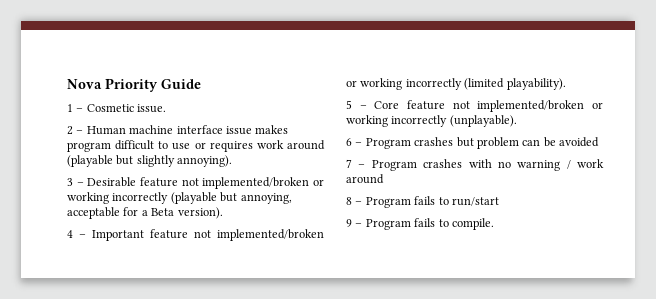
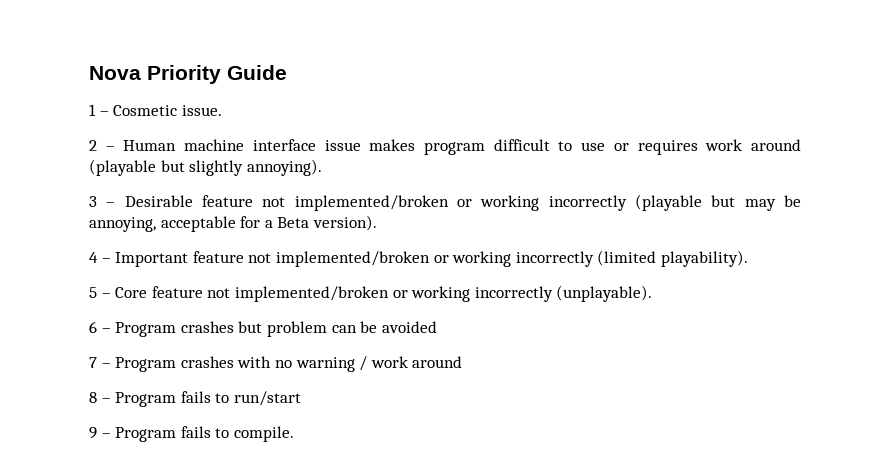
(238, 197) none -> [744,195,801,211] may be

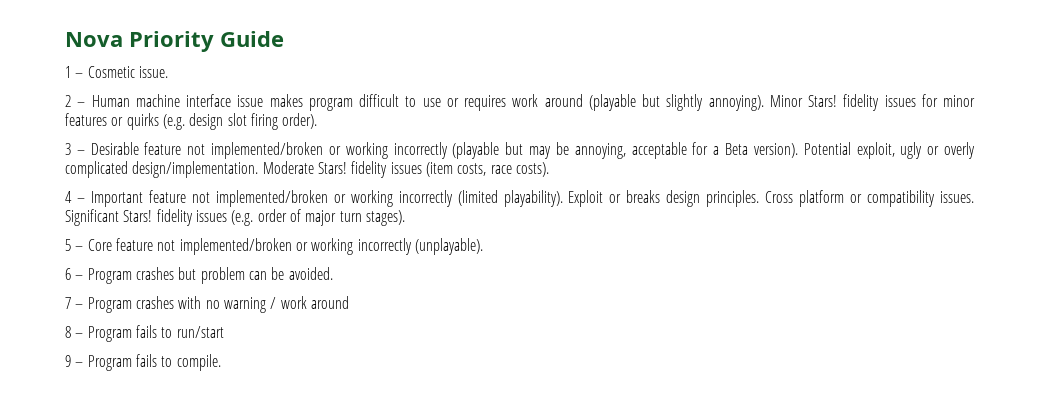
(322, 167) none -> [769,94,975,111] [65,113,318,130] Minor Stars! fidelity issues for minor features or quirks (e.g. design slot firing order).
(377, 223) none -> [803,142,976,159] [65,161,549,178] Potential exploit, ugly or overly complicated design/implementation. Moderate Stars! fidelity issues (item costs, race costs).
(748, 258) none -> [568,190,975,207] [65,209,405,226] Exploit or breaks design principles. Cross platform or compatibility issues. Significant Stars! fidelity issues (e.g. order of major turn stages).
[381,321,437,333] avoided -> [288,267,333,280] avoided.

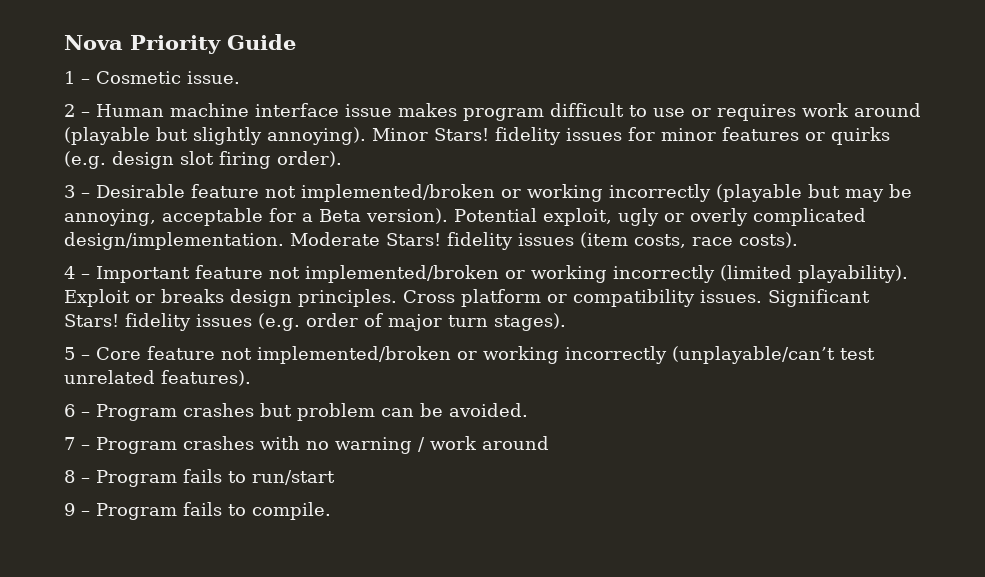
[414,238,483,255] (unplayable). -> [672,346,875,364] [64,370,251,386] (unplayable/can’t test unrelated features).

